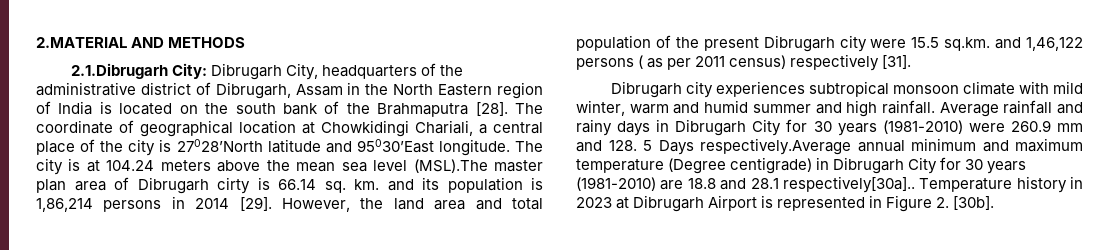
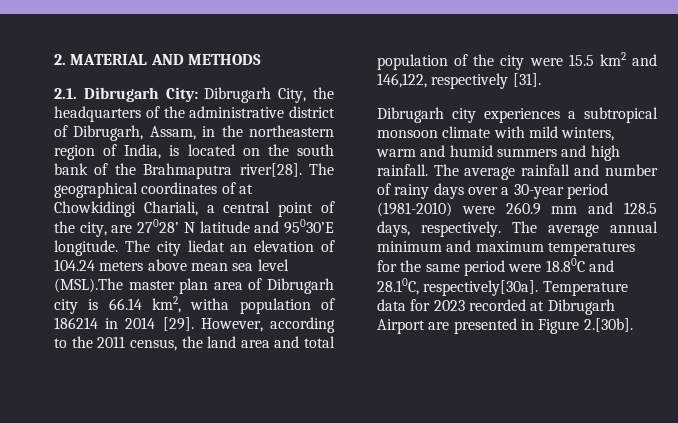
[36,37,127,48] 2.MATERIAL -> [54,54,148,65] 2. MATERIAL
[70,63,168,79] 2.1.Dibrugarh -> [54,87,159,102] 2.1. Dibrugarh
(318, 71) none -> [313,87,335,99] the
[295,84,343,96] Assam -> [149,126,196,140] Assam,
[393,84,493,96] North Eastern -> [249,125,334,137] northeastern
[58,101,93,115] India -> [124,144,162,159] India,
[475,102,543,116] [36,120,296,137] [28]. The coordinate of geographical location -> [239,163,334,177] [54,182,236,198] river[28]. The geographical coordinates of
[36,139,263,156] place of the city is 27028’North -> [278,201,335,217] [54,219,195,237] point of the city, are 27028’ N
[356,139,434,153] 95030’East -> [284,219,334,234] 95030’E
[68,158,100,172] is at -> [187,240,335,252] liedat an elevation of
[266,160,290,171] the -> (187, 265) none
[217,177,250,194] cirty -> [54,299,78,314] city
[324,177,543,193] [36,196,350,212] sq. km. and its population is 1,86,214 persons in 2014 [29]. However, -> [152,296,335,314] [54,317,336,333] [54,336,177,351] km2, witha population of 186214 in 2014 [29]. However, according to the 2011 census,
[703,35,835,52] present Dibrugarh -> (495, 60) none
[944,37,1083,51] [576,55,787,70] sq.km. and 1,46,122 persons ( as per 2011 census) -> [599,52,657,66] [377,73,427,88] km2 and 146,122,
(805, 89) none -> [568,111,576,119] a
[576,100,625,116] winter, -> [561,127,615,141] winters,
[752,104,811,113] summer -> [496,148,557,157] summers
[939,100,1083,117] [576,119,877,136] Average rainfall and rainy days in Dibrugarh City for 30 years -> [433,164,658,180] [377,183,608,199] The average rainfall and number of rainy days over a 30-year period
[608,138,1083,155] [576,157,1027,174] [576,176,1083,193] [576,195,995,212] 128. 5 Days respectively.Average annual minimum and maximum temperature (Degree centigrade) in Dibrugarh City for 30 years (1981-2010) are 18.8 and 28.1 respectively[30a].. Temperature history in 2023 at Dibrugarh Airport is represented in Figure 2. [30b]. -> [624,202,657,214] [377,221,658,237] [377,240,635,256] [377,258,614,276] [377,278,628,296] [377,299,615,315] [377,318,633,334] 128.5 days, respectively. The average annual minimum and maximum temperatures for the same period were 18.80C and 28.10C, respectively[30a]. Temperature data for 2023 recorded at Dibrugarh Airport are presented in Figure 2.[30b].

